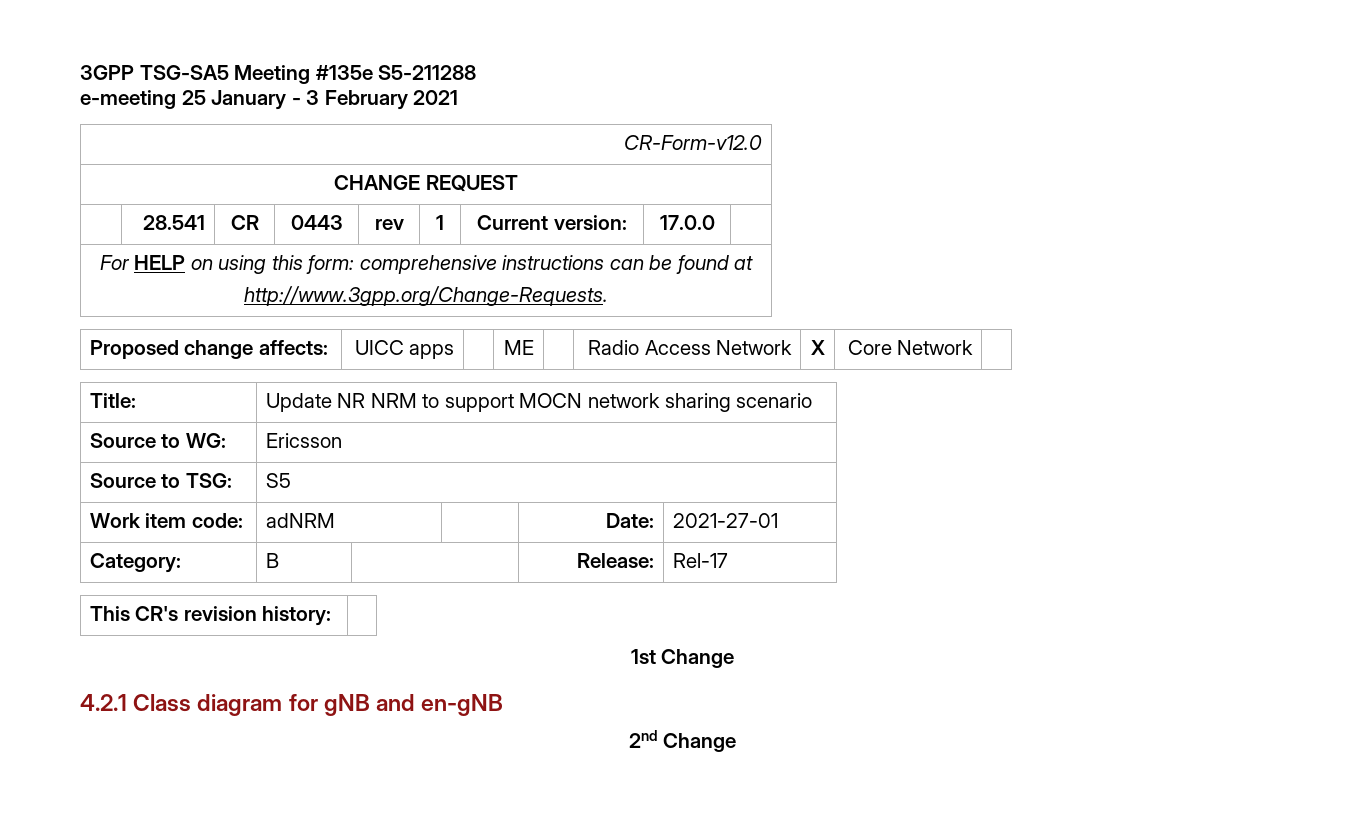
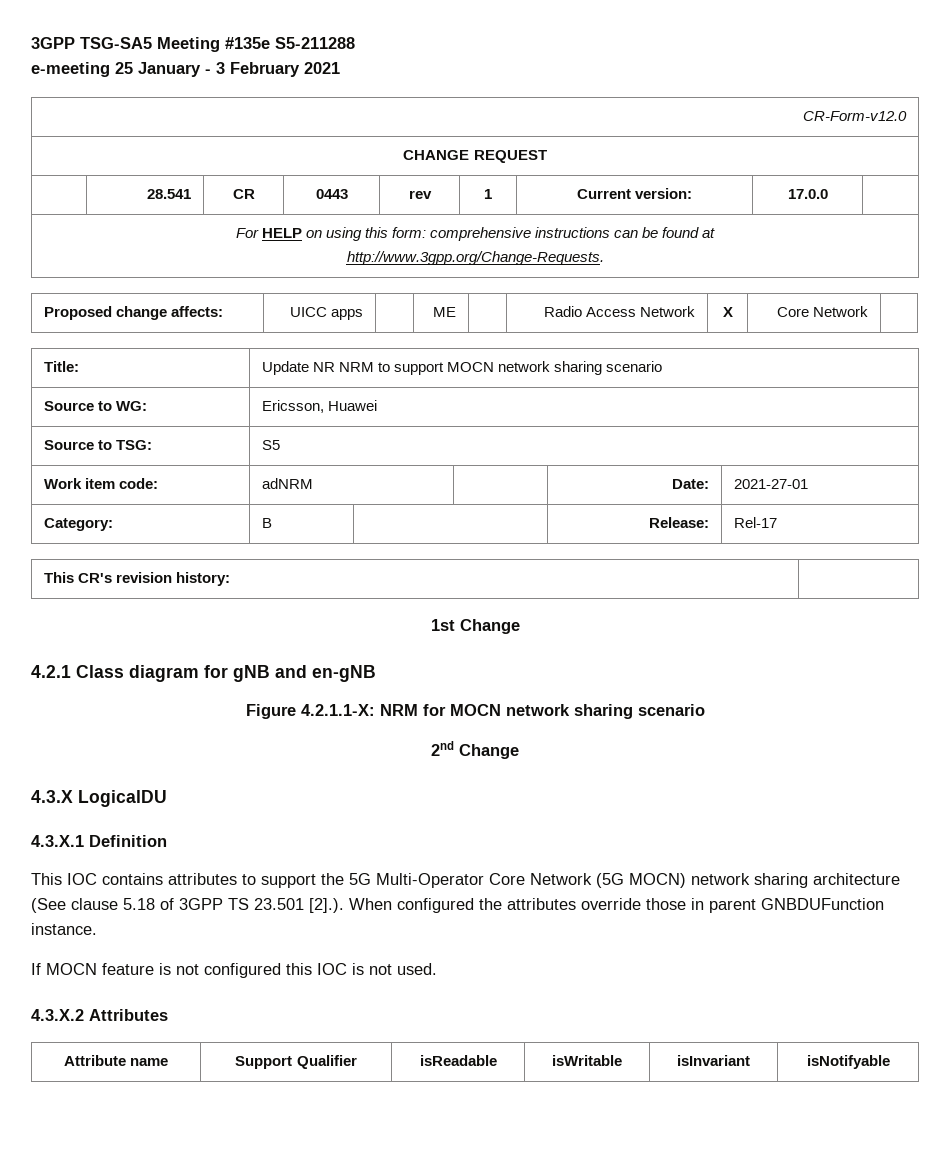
[265,433,342,448] Ericsson -> [261,400,377,413] Ericsson, Huawei
[628,730,737,752] 2nd Change -> [245,704,705,719] [431,741,519,759] [31,790,167,807] [31,835,167,847] [31,873,900,888] [31,898,884,913] [31,923,97,935] [31,963,437,978] [31,1009,168,1021] [63,1055,169,1066] [235,1055,357,1069] [419,1055,497,1066] [552,1055,622,1066] [677,1055,750,1066] [806,1055,890,1069] Figure 4.2.1.1-X: NRM for MOCN network sharing scenario // 2nd Change // 4.3.X LogicalDU // 4.3.X.1 Definition // This IOC contains attributes to support the 5G Multi-Operator Core Network (5G MOCN) network sharing architecture (See clause 5.18 of 3GPP TS 23.501 [2].). When configured the attributes override those in parent GNBDUFunction instance. // If MOCN feature is not configured this IOC is not used. // 4.3.X.2 Attributes // Attribute name | Support Qualifier | isReadable | isWritable | isInvariant | isNotifyable

